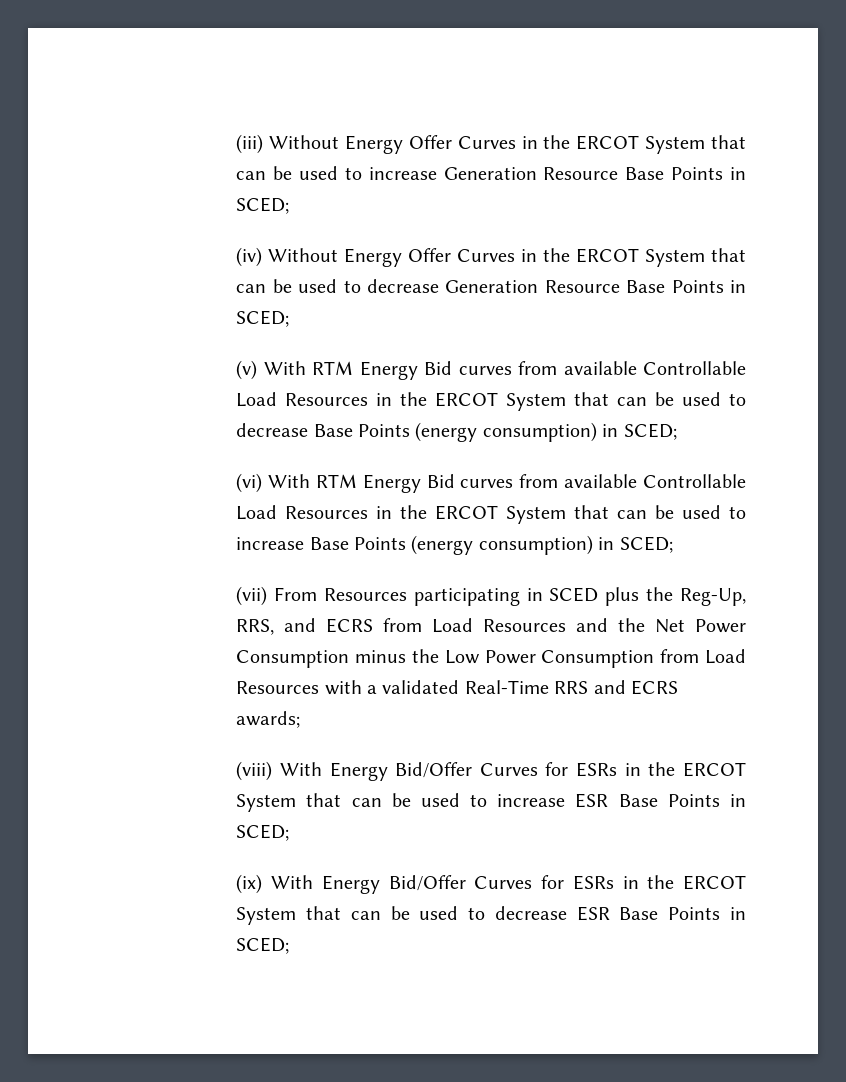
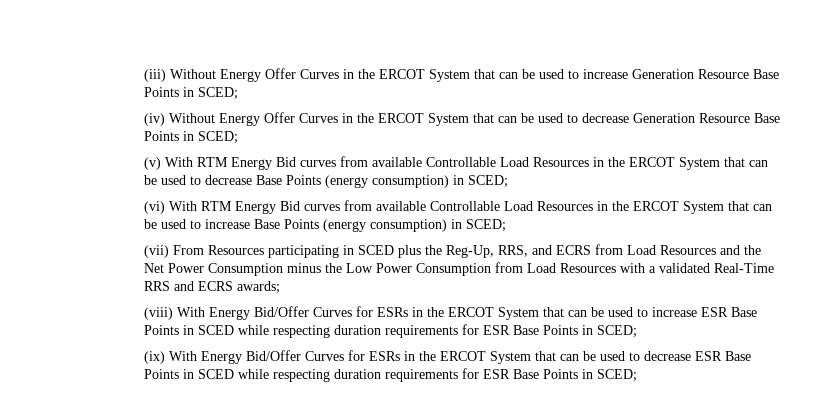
(746, 800) none -> [198,324,594,338] SCED while respecting duration requirements for ESR Base Points in
(747, 913) none -> [198,368,594,382] SCED while respecting duration requirements for ESR Base Points in

